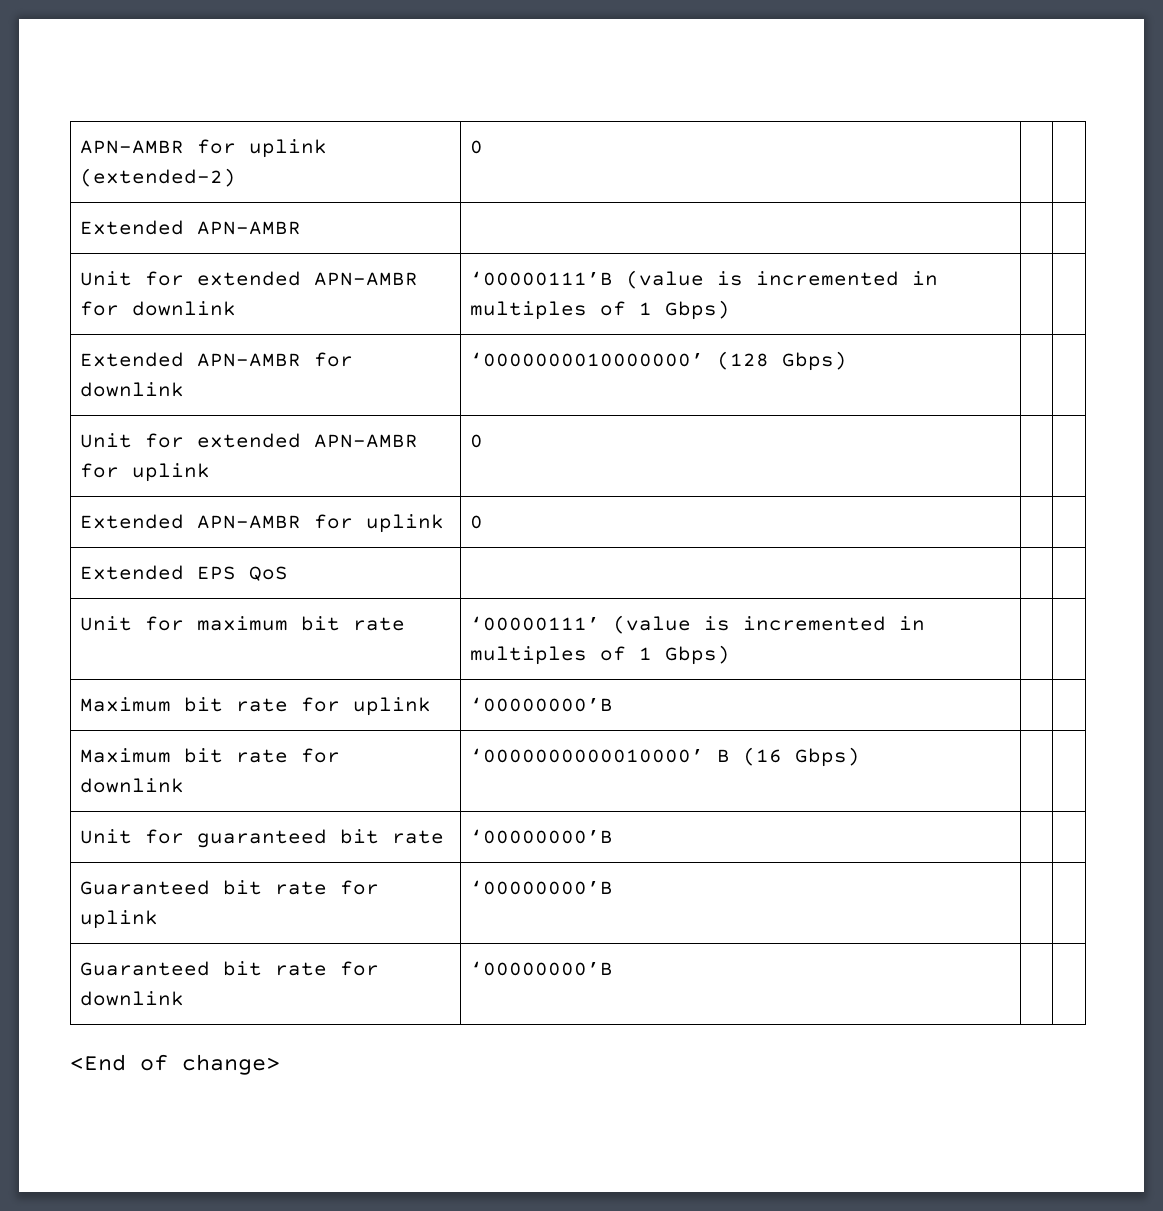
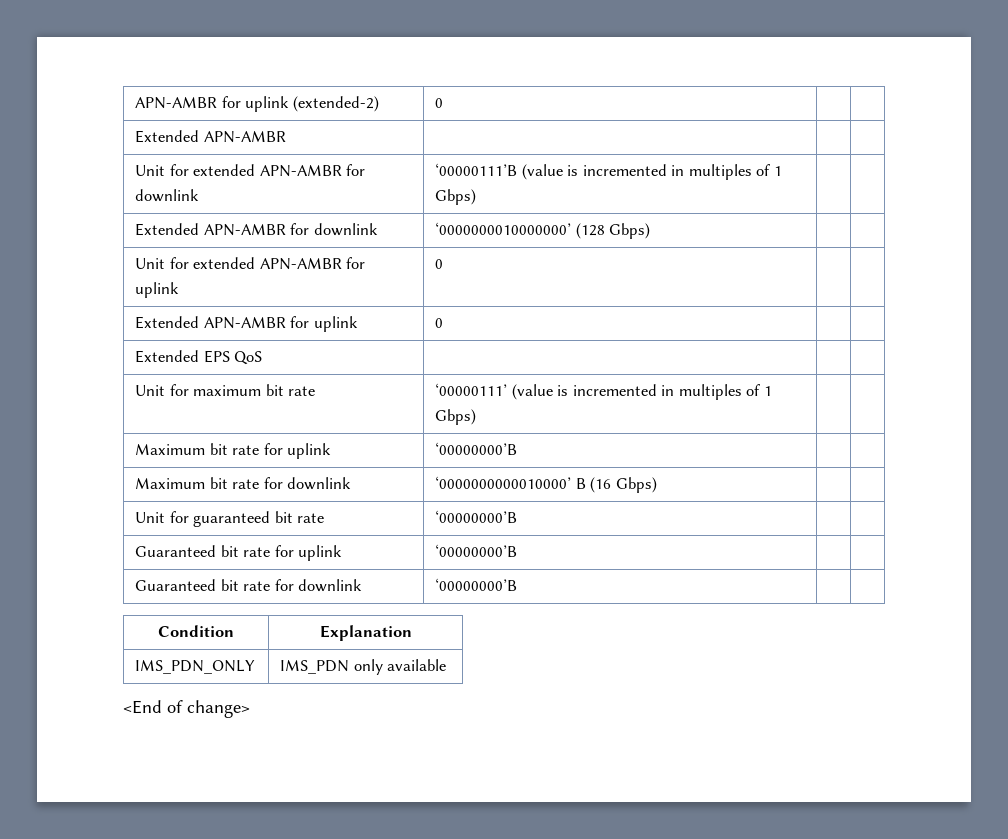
(614, 968) none -> [158,625,234,637] [319,625,412,641] [135,660,256,674] [280,659,447,675] // Condition | Explanation // IMS_PDN_ONLY | IMS_PDN only available

